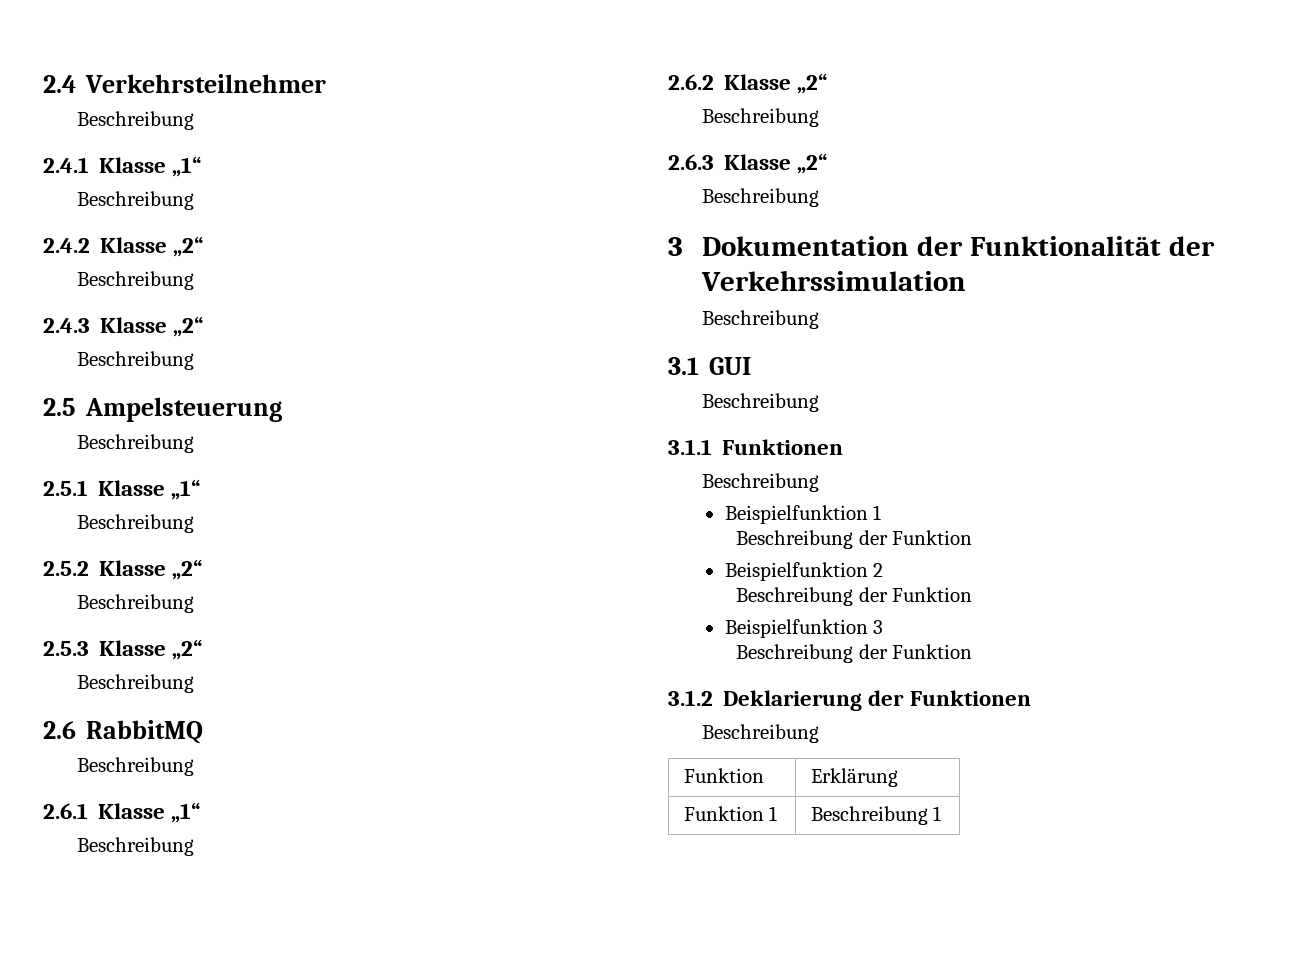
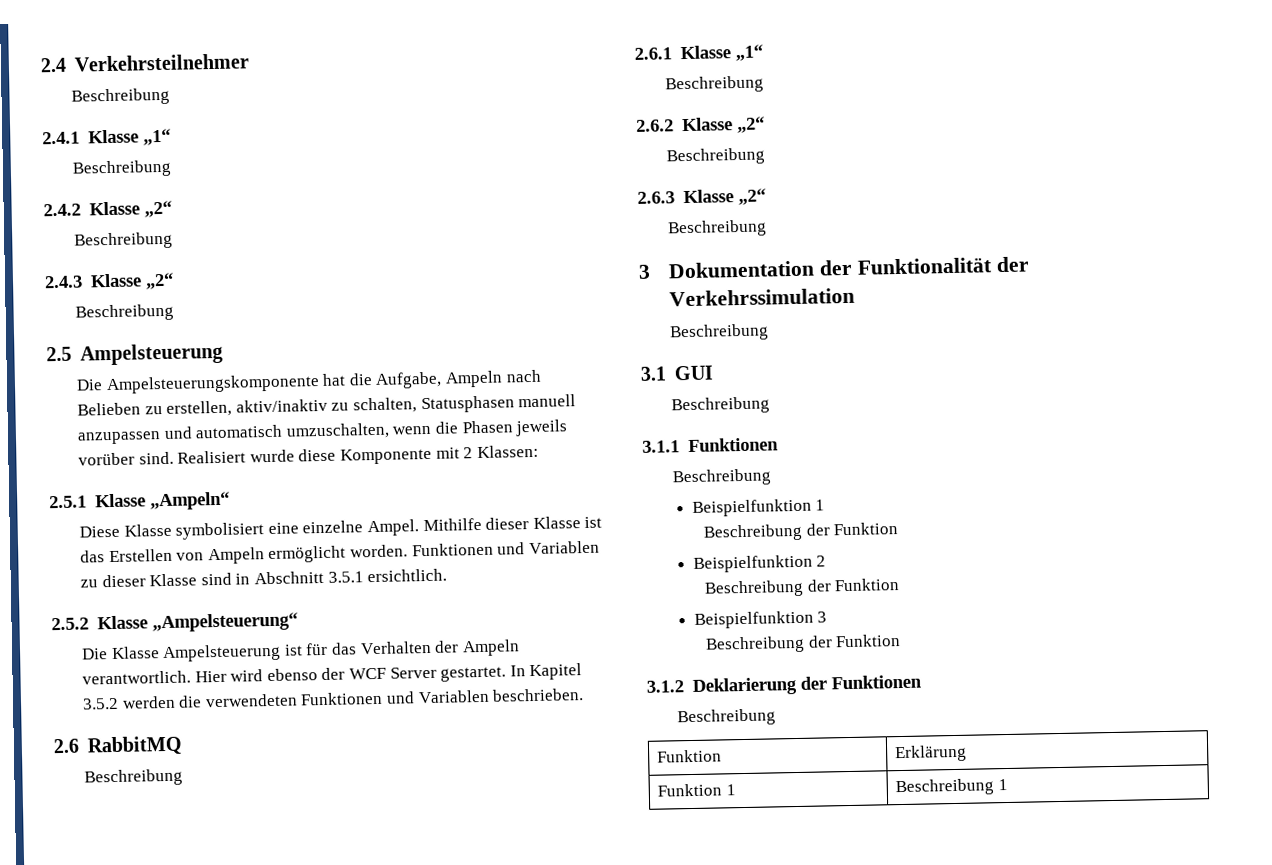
[77,434,195,453] [43,479,201,500] [77,514,195,533] [43,559,203,580] [77,594,195,613] [43,639,203,660] [77,674,195,693] Beschreibung // 2.5.1 Klasse „1“ // Beschreibung // 2.5.2 Klasse „2“ // Beschreibung // 2.5.3 Klasse „2“ // Beschreibung -> [76,369,542,395] [77,394,577,417] [77,419,569,445] [78,444,539,466] [49,491,230,511] [79,516,603,540] [80,540,600,565] [80,568,448,588] [51,612,298,633] [82,639,520,663] [82,663,583,685] [82,688,585,710] Die Ampelsteuerungskomponente hat die Aufgabe, Ampeln nach Belieben zu erstellen, aktiv/inaktiv zu schalten, Statusphasen manuell anzupassen und automatisch umzuschalten, wenn die Phasen jeweils vorüber sind. Realisiert wurde diese Komponente mit 2 Klassen: // 2.5.1 Klasse „Ampeln“ // Diese Klasse symbolisiert eine einzelne Ampel. Mithilfe dieser Klasse ist das Erstellen von Ampeln ermöglicht worden. Funktionen und Variablen zu dieser Klasse sind in Abschnitt 3.5.1 ersichtlich. // 2.5.2 Klasse „Ampelsteuerung“ // Die Klasse Ampelsteuerung ist für das Verhalten der Ampeln verantwortlich. Hier wird ebenso der WCF Server gestartet. In Kapitel 3.5.2 werden die verwendeten Funktionen und Variablen beschrieben.

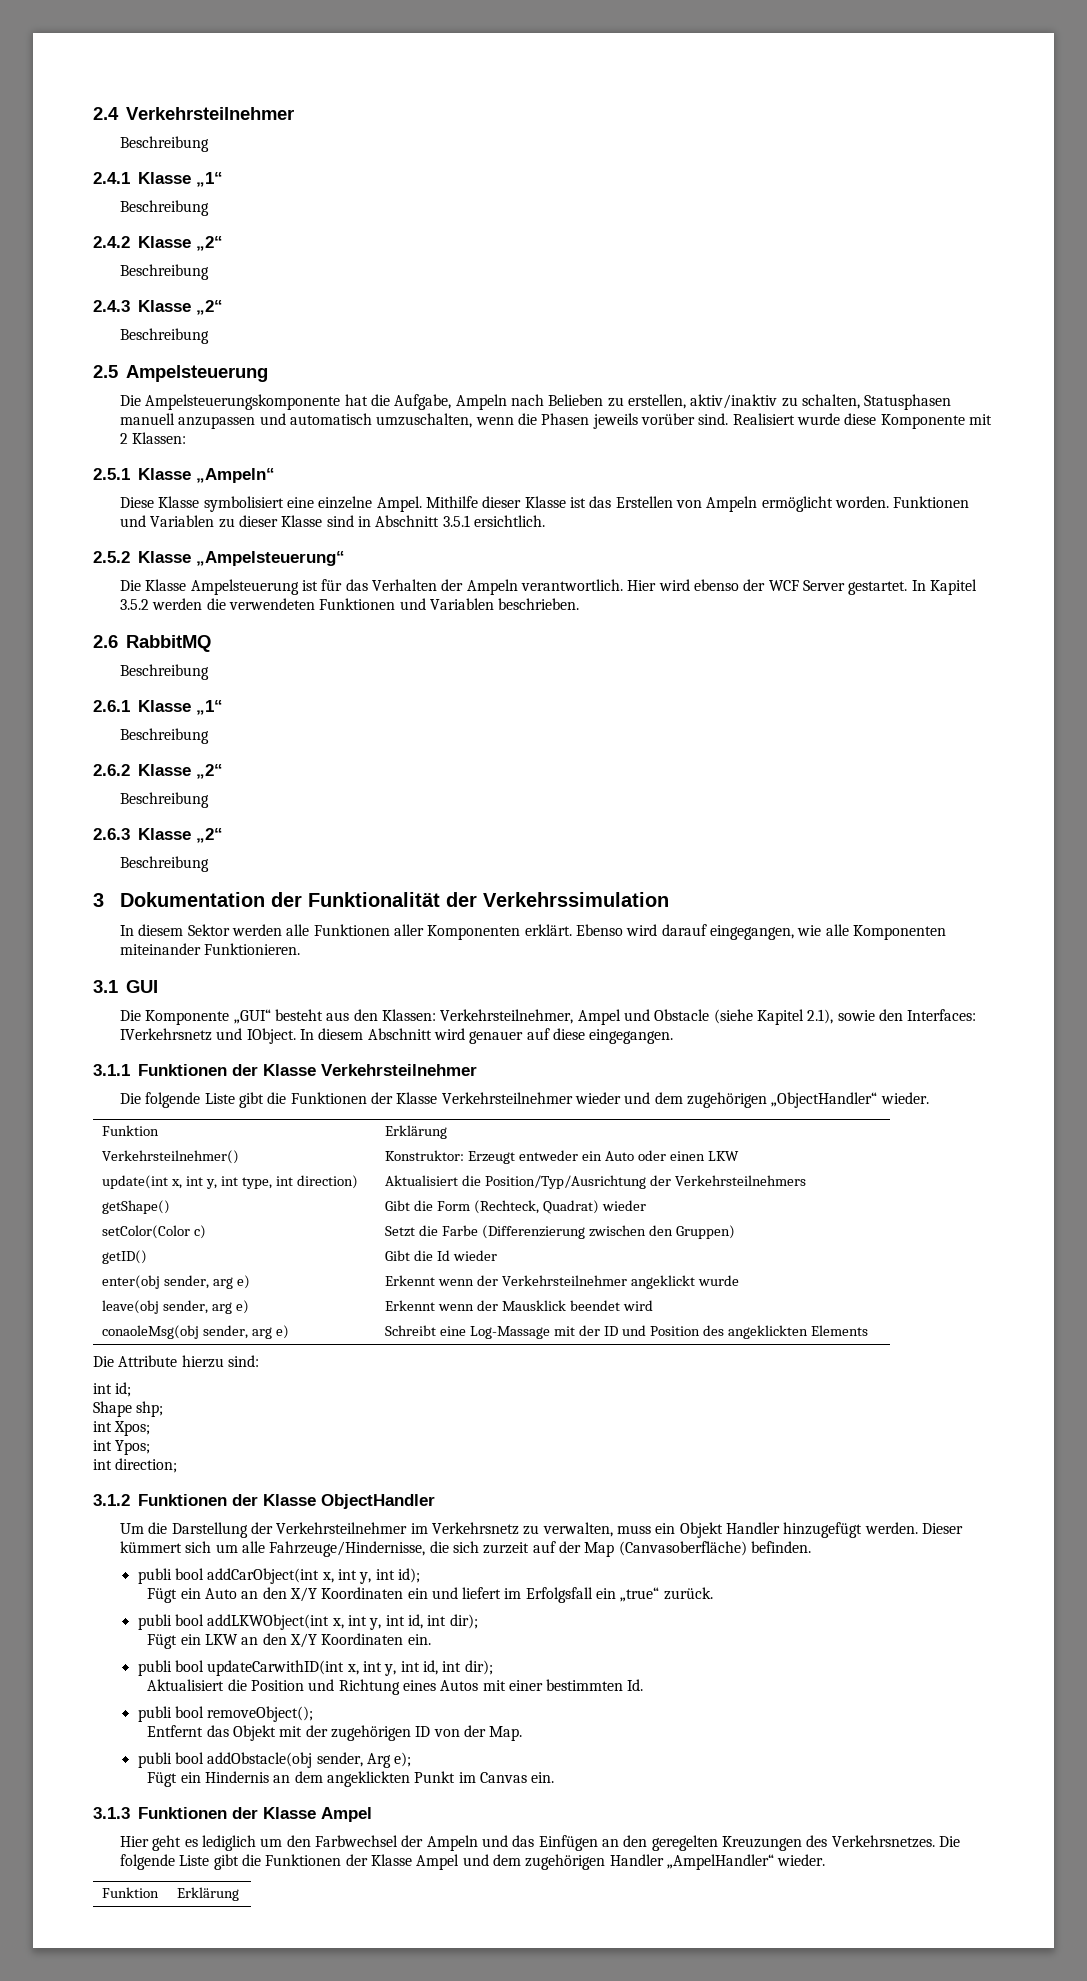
[669,323,770,342] [640,365,714,381] [671,396,771,415] [642,437,779,453] [672,468,773,487] [691,498,826,517] [703,522,899,542] [692,554,827,573] [704,578,901,598] [693,610,828,629] [705,633,902,654] [646,674,922,696] [677,708,777,727] [657,749,723,763] [895,744,968,763] [657,783,736,797] [895,778,1008,797] Beschreibung // 3.1 GUI // Beschreibung // 3.1.1 Funktionen // Beschreibung // Beispielfunktion 1 // Beschreibung der Funktion // Beispielfunktion 2 // Beschreibung der Funktion // Beispielfunktion 3 // Beschreibung der Funktion // 3.1.2 Deklarierung der Funktionen // Beschreibung // Funktion | Erklärung // Funktion 1 | Beschreibung 1 -> [120,924,946,940] [120,943,301,955] [93,980,158,993] [120,1009,977,1025] [120,1028,674,1044] [93,1064,477,1076] [120,1092,929,1108] [102,1125,160,1136] [385,1125,448,1139] [102,1150,240,1164] [385,1150,739,1164] [102,1175,358,1189] [385,1175,807,1189] [102,1200,171,1214] [385,1200,646,1214] [102,1225,207,1239] [385,1225,735,1239] [102,1250,148,1264] [385,1250,498,1261] [102,1275,251,1289] [385,1275,739,1289] [102,1300,250,1314] [385,1300,653,1311] [102,1325,290,1339] [385,1325,868,1339] [93,1355,259,1368] [93,1382,132,1397] [93,1401,164,1417] [93,1421,151,1436] [93,1440,151,1455] [93,1458,178,1473] [93,1494,435,1509] [120,1522,963,1538] [120,1541,811,1557] [137,1568,420,1584] [147,1587,713,1603] [137,1614,478,1630] [147,1633,431,1649] [137,1660,493,1676] [147,1679,644,1695] [137,1706,314,1722] [147,1725,523,1741] [137,1752,412,1768] [147,1771,555,1787] [93,1807,372,1822] [120,1835,960,1851] [120,1854,826,1870] [102,1887,160,1898] [177,1887,240,1901] In diesem Sektor werden alle Funktionen aller Komponenten erklärt. Ebenso wird darauf eingegangen, wie alle Komponenten miteinander Funktionieren. // 3.1 GUI // Die Komponente „GUI“ besteht aus den Klassen: Verkehrsteilnehmer, Ampel und Obstacle (siehe Kapitel 2.1), sowie den Interfaces: IVerkehrsnetz und IObject. In diesem Abschnitt wird genauer auf diese eingegangen. // 3.1.1 Funktionen der Klasse Verkehrsteilnehmer // Die folgende Liste gibt die Funktionen der Klasse Verkehrsteilnehmer wieder und dem zugehörigen „ObjectHandler“ wieder. // Funktion | Erklärung // Verkehrsteilnehmer() | Konstruktor: Erzeugt entweder ein Auto oder einen LKW // update(int x, int y, int type, int direction) | Aktualisiert die Position/Typ/Ausrichtung der Verkehrsteilnehmers // getShape() | Gibt die Form (Rechteck, Quadrat) wieder // setColor(Color c) | Setzt die Farbe (Differenzierung zwischen den Gruppen) // getID() | Gibt die Id wieder // enter(obj sender, arg e) | Erkennt wenn der Verkehrsteilnehmer angeklickt wurde // leave(obj sender, arg e) | Erkennt wenn der Mausklick beendet wird // conaoleMsg(obj sender, arg e) | Schreibt eine Log-Massage mit der ID und Position des angeklickten Elements // Die Attribute hierzu sind: // int id; // Shape shp; // int Xpos; // int Ypos; // int direction; // 3.1.2 Funktionen der Klasse ObjectHandler // Um die Darstellung der Verkehrsteilnehmer im Verkehrsnetz zu verwalten, muss ein Objekt Handler hinzugefügt werden. Dieser kümmert sich um alle Fahrzeuge/Hindernisse, die sich zurzeit auf der Map (Canvasoberfläche) befinden. // publi bool addCarObject(int x, int y, int id); // Fügt ein Auto an den X/Y Koordinaten ein und liefert im Erfolgsfall ein „true“ zurück. // publi bool addLKWObject(int x, int y, int id, int dir); // Fügt ein LKW an den X/Y Koordinaten ein. // publi bool updateCarwithID(int x, int y, int id, int dir); // Aktualisiert die Position und Richtung eines Autos mit einer bestimmten Id. // publi bool removeObject(); // Entfernt das Objekt mit der zugehörigen ID von der Map. // publi bool addObstacle(obj sender, Arg e); // Fügt ein Hindernis an dem angeklickten Punkt im Canvas ein. // 3.1.3 Funktionen der Klasse Ampel // Hier geht es lediglich um den Farbwechsel der Ampeln und das Einfügen an den geregelten Kreuzungen des Verkehrsnetzes. Die folgende Liste gibt die Funktionen der Klasse Ampel und dem zugehörigen Handler „AmpelHandler“ wieder. // Funktion | Erklärung

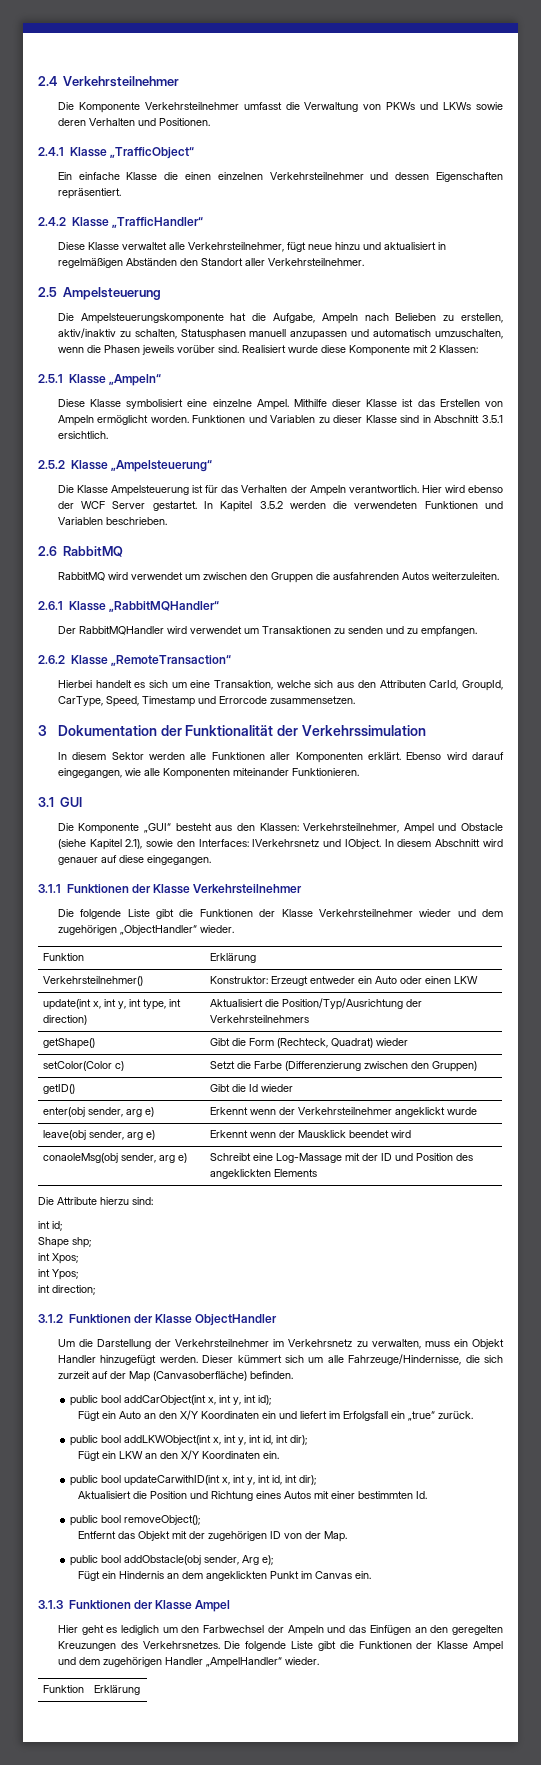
[120,136,210,152] [93,172,223,187] [120,200,210,216] [93,236,223,251] [120,264,210,280] [93,300,223,315] [120,328,210,344] Beschreibung // 2.4.1 Klasse „1“ // Beschreibung // 2.4.2 Klasse „2“ // Beschreibung // 2.4.3 Klasse „2“ // Beschreibung -> [57,102,504,113] [57,118,210,126] [38,147,194,159] [57,172,503,182] [57,188,121,199] [38,217,203,228] [57,242,446,252] [57,258,364,268] Die Komponente Verkehrsteilnehmer umfasst die Verwaltung von PKWs und LKWs sowie deren Verhalten und Positionen. // 2.4.1 Klasse „TrafficObject“ // Ein einfache Klasse die einen einzelnen Verkehrsteilnehmer und dessen Eigenschaften repräsentiert. // 2.4.2 Klasse „TrafficHandler“ // Diese Klasse verwaltet alle Verkehrsteilnehmer, fügt neue hinzu und aktualisiert in regelmäßigen Abständen den Standort aller Verkehrsteilnehmer.
[120,664,210,680] [93,700,223,715] [120,728,210,744] [93,764,223,779] [120,792,210,808] [93,828,223,843] [120,856,210,872] Beschreibung // 2.6.1 Klasse „1“ // Beschreibung // 2.6.2 Klasse „2“ // Beschreibung // 2.6.3 Klasse „2“ // Beschreibung -> [57,572,499,583] [38,601,219,612] [57,626,477,637] [38,655,231,666] [57,680,503,691] [57,696,355,707] RabbitMQ wird verwendet um zwischen den Gruppen die ausfahrenden Autos weiterzuleiten. // 2.6.1 Klasse „RabbitMQHandler“ // Der RabbitMQHandler wird verwendet um Transaktionen zu senden und zu empfangen. // 2.6.2 Klasse „RemoteTransaction“ // Hierbei handelt es sich um eine Transaktion, welche sich aus den Attributen CarId, GroupId, CarType, Speed, Timestamp und Errorcode zusammensetzen.
[137,1568,172,1584] publi -> [69,1395,98,1406] public
[137,1614,172,1630] publi -> [69,1435,98,1446] public
[137,1660,172,1676] publi -> [69,1475,98,1486] public
[137,1706,172,1722] publi -> [69,1515,98,1526] public
[137,1752,172,1768] publi -> [69,1555,98,1566] public

